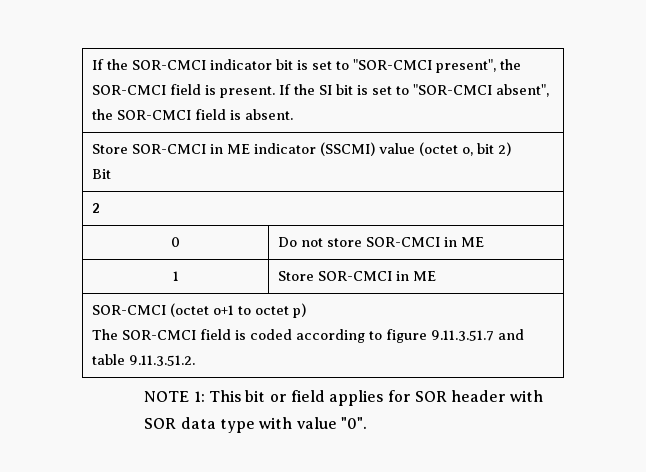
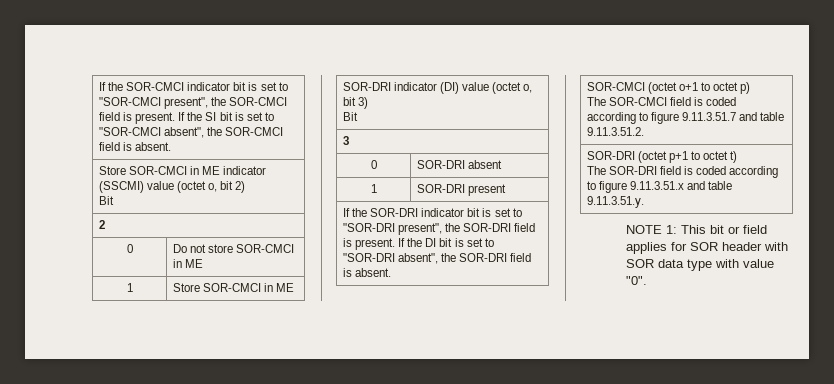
(437, 276) none -> [342,82,533,94] [342,97,369,109] [342,112,358,121] [342,136,349,145] [370,160,377,169] [416,160,503,169] [370,184,377,193] [416,184,507,196] [342,208,522,217] [342,223,536,235] [342,238,494,250] [342,253,532,264] [342,268,392,277] // SOR-DRI indicator (DI) value (octet o, bit 3) // Bit // 3 // 0 | SOR-DRI absent // 1 | SOR-DRI present // If the SOR-DRI indicator bit is set to "SOR-DRI present", the SOR-DRI field is present. If the DI bit is set to "SOR-DRI absent", the SOR-DRI field is absent.
(196, 360) none -> [586,151,738,163] [586,166,779,178] [586,181,733,193] [586,196,644,208] // SOR-DRI (octet p+1 to octet t) // The SOR-DRI field is coded according to figure 9.11.3.51.x and table 9.11.3.51.y.

